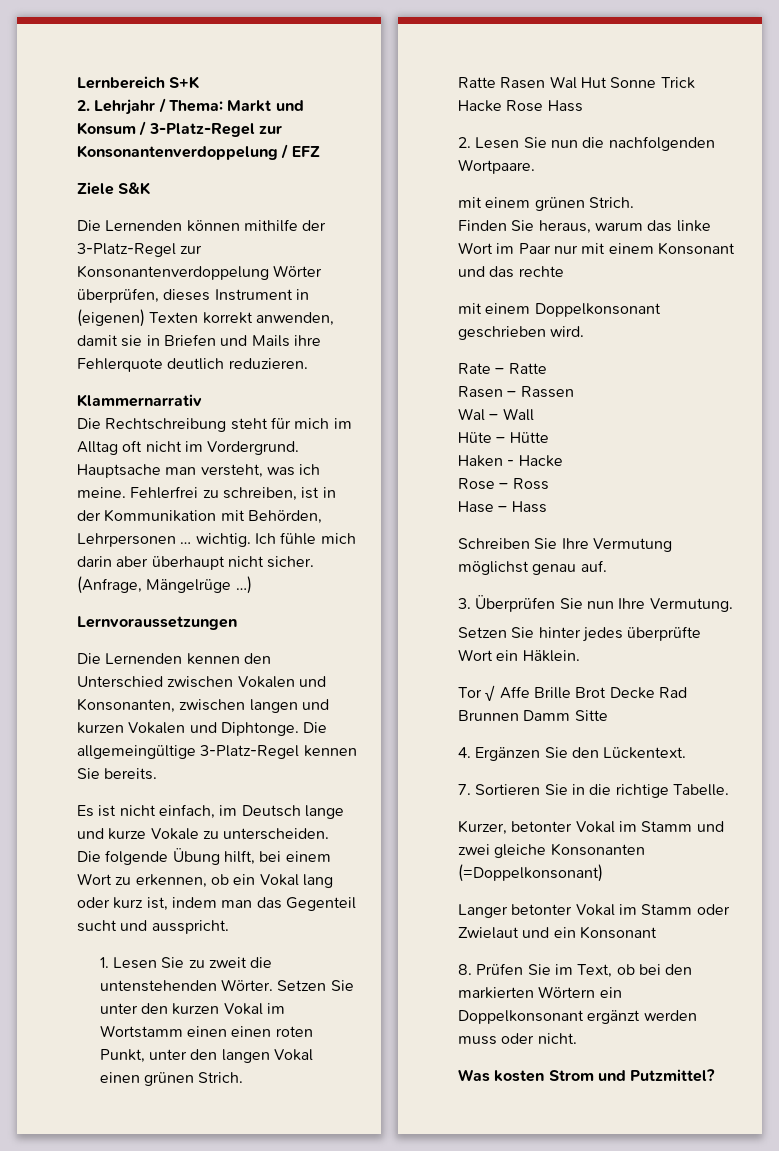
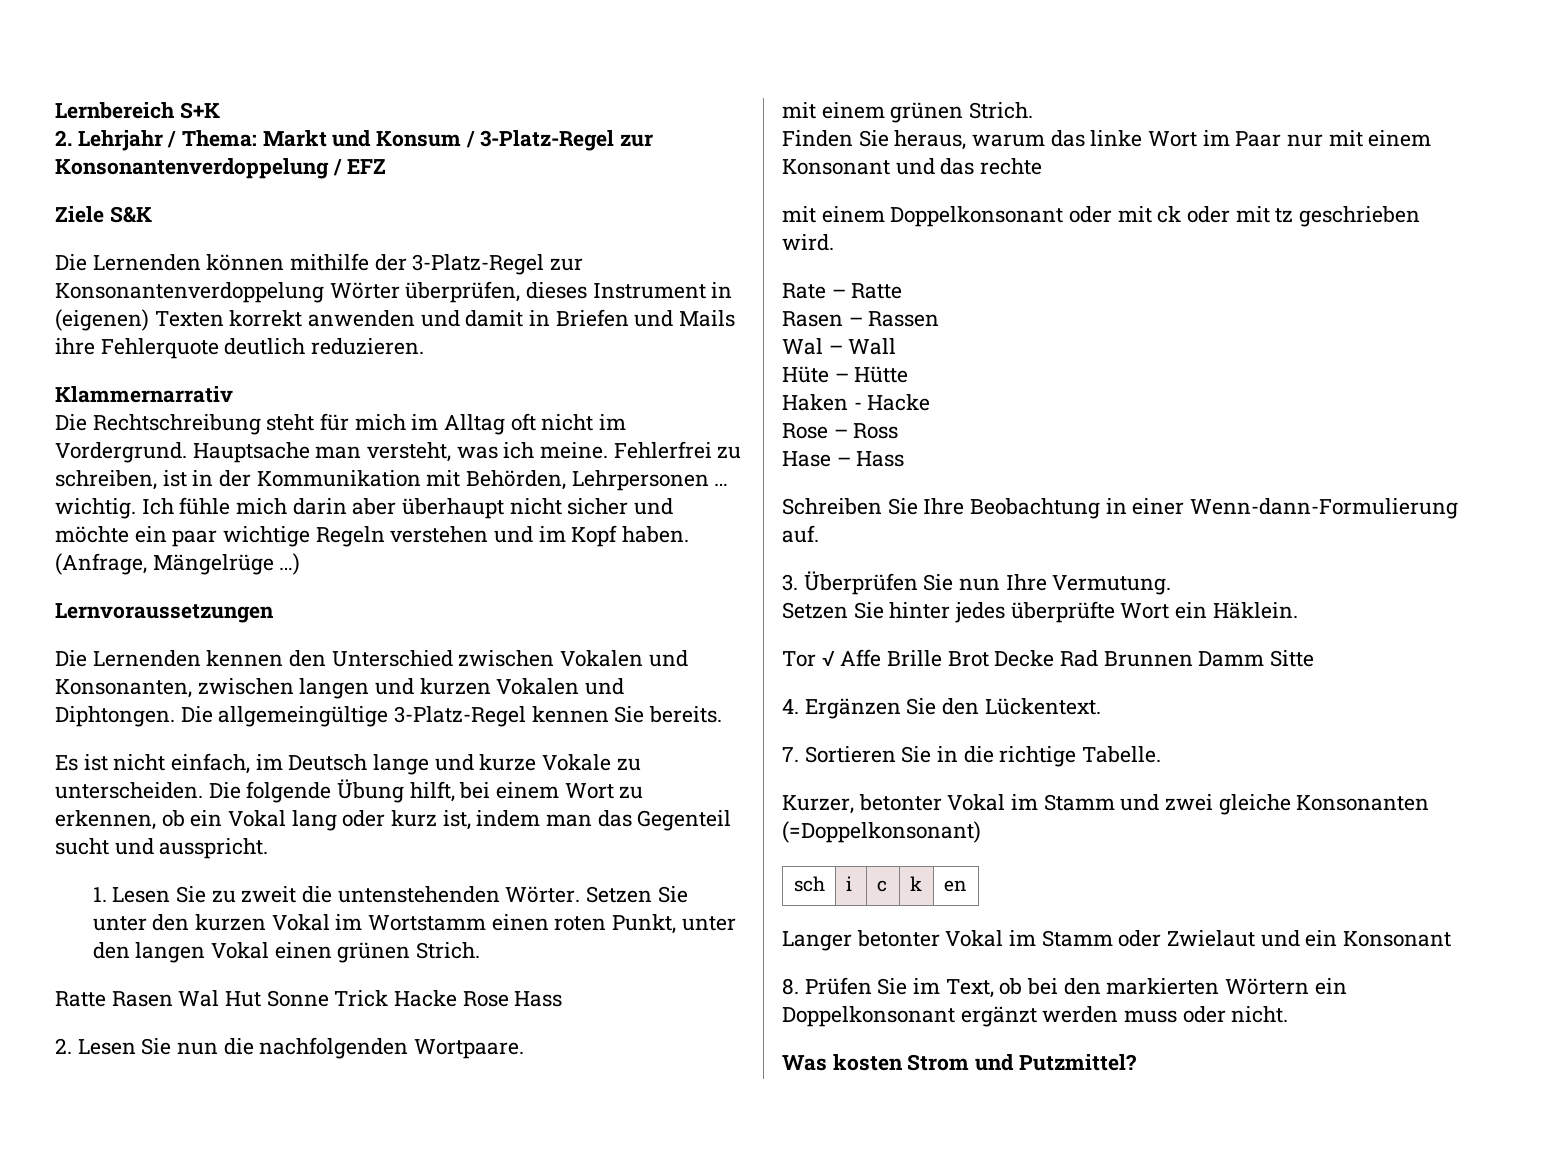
[255,312,334,326] [77,335,143,347] anwenden, damit sie -> [308,310,524,327] anwenden und damit
[267,556,315,568] sicher. -> [567,498,674,515] [55,525,690,547] sicher und möchte ein paar wichtige Regeln verstehen und im Kopf haben.
[220,722,299,736] Diphtonge. -> [55,706,175,727] Diphtongen.
[231,1026,272,1037] einen -> (549, 922) none
(661, 310) none -> [1069,206,1294,223] oder mit ck oder mit tz
[592,538,672,552] [458,561,577,575] Vermutung möglichst genau -> [970,498,1459,519] Beobachtung in einer Wenn-dann-Formulierung
(603, 873) none -> [794,876,826,892] [845,876,852,891] [876,880,887,892] [909,876,922,891] [943,880,967,892] // sch | i | c | k | en

